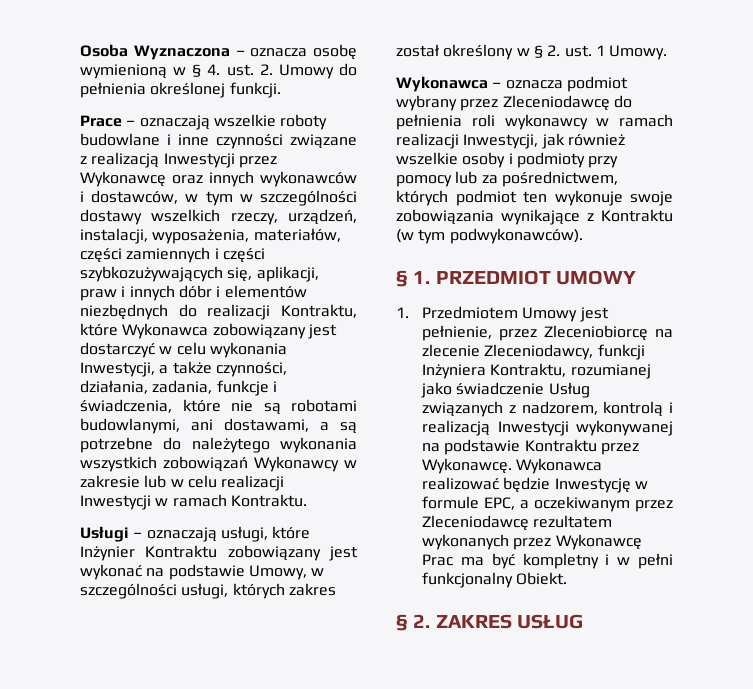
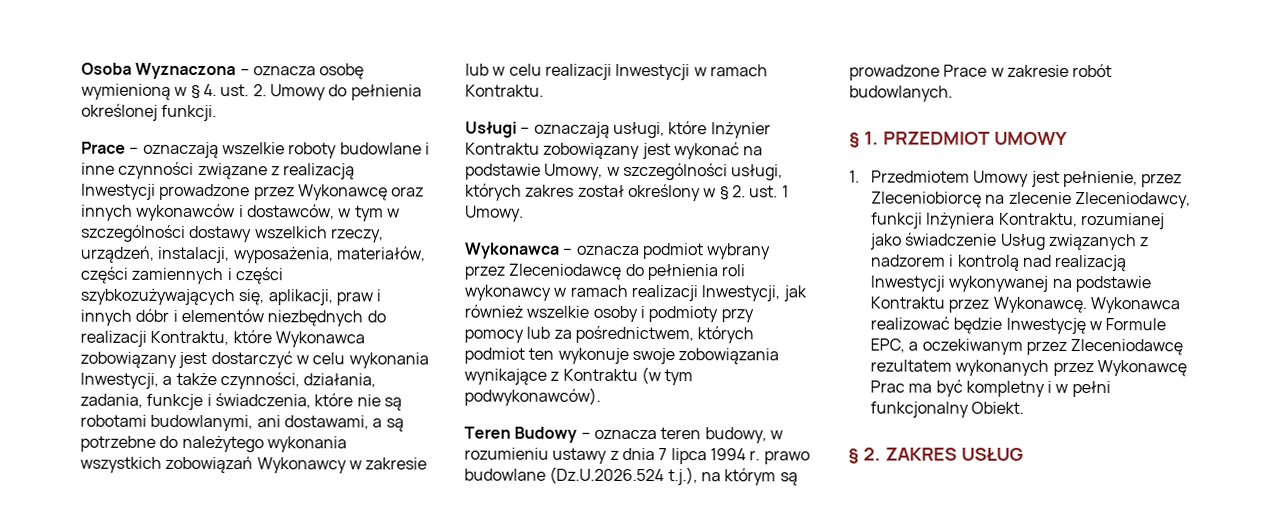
(235, 160) none -> [159,183,251,201] prowadzone
(583, 236) none -> [464,426,783,444] [464,447,810,465] [464,466,798,486] [849,63,1113,81] [849,85,953,102] // Teren Budowy – oznacza teren budowy, w rozumieniu ustawy z dnia 7 lipca 1994 r. prawo budowlane (Dz.U.2026.524 t.j.), na którym są prowadzone Prace w zakresie robót budowlanych.
[521,401,673,416] nadzorem, kontrolą i -> [869,254,1052,271] nadzorem i kontrolą nad
[422,496,480,509] formule -> [1105,318,1167,331] Formule

